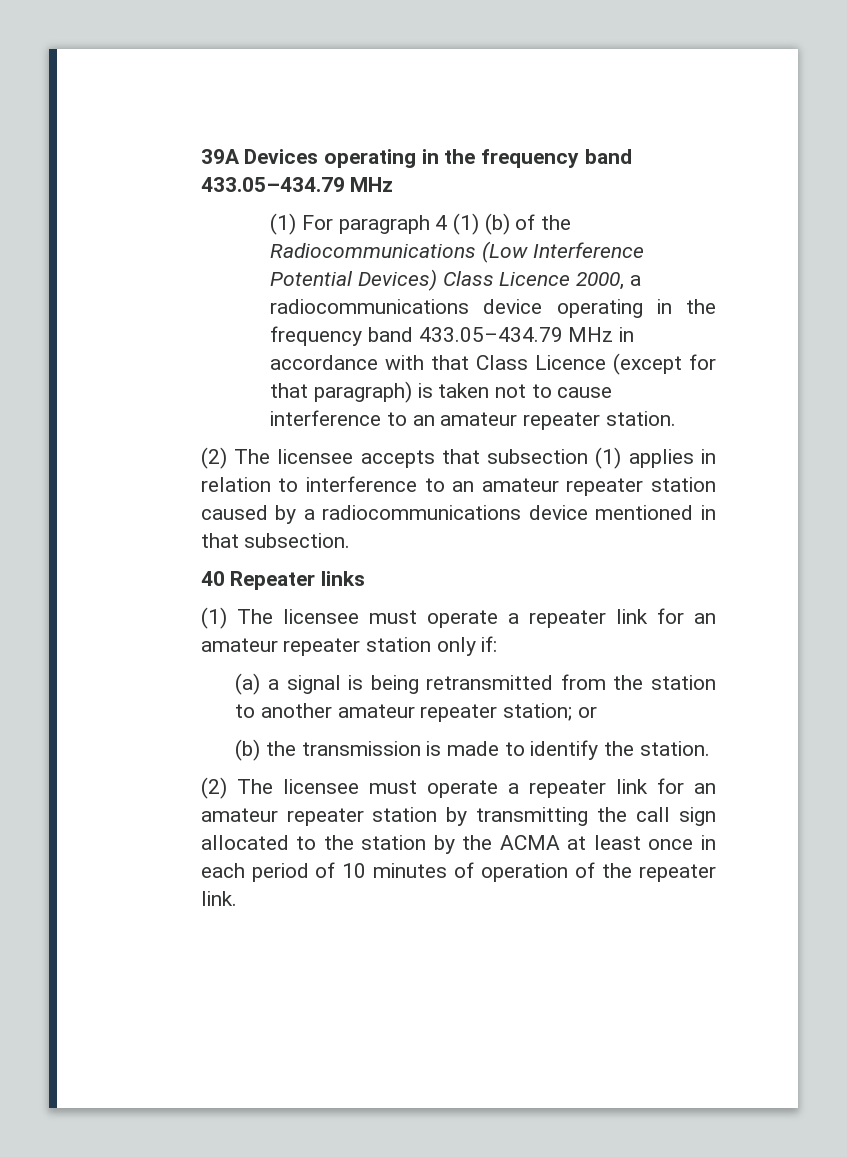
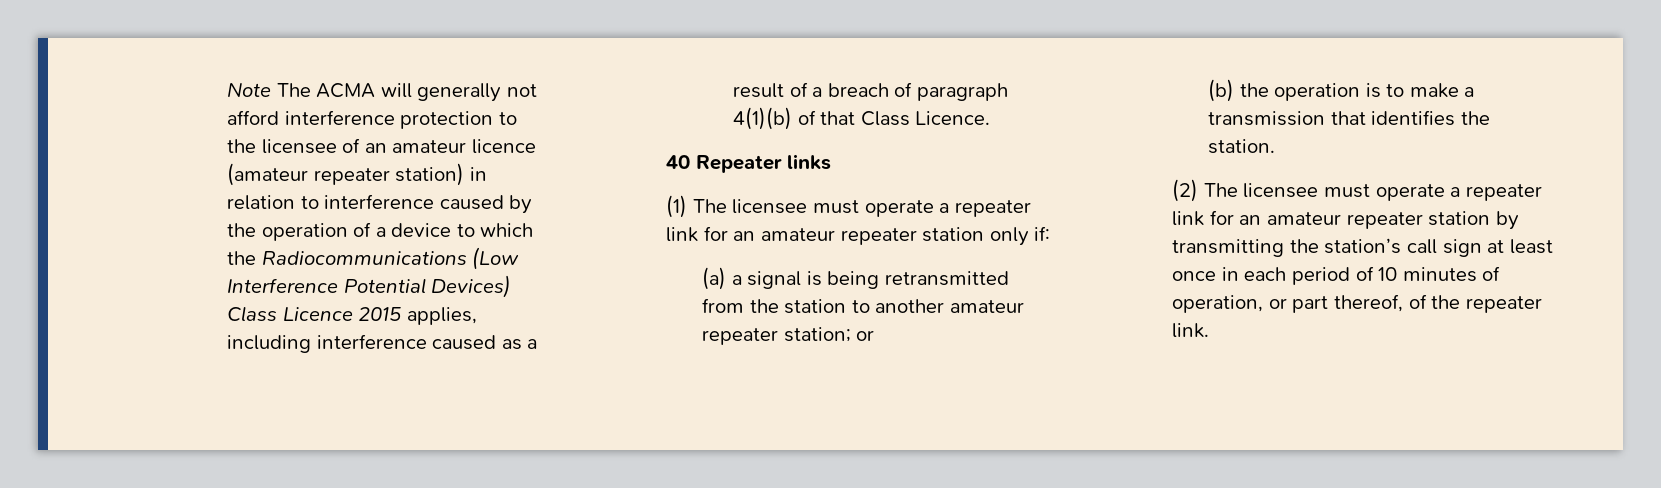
[200,149,632,168] [200,177,394,192] [270,213,536,235] 39A Devices operating in the frequency band 433.05–434.79 MHz // (1) For paragraph 4 (1) (b) of -> [227,82,537,102] [227,110,517,129] [227,138,536,154] [227,163,487,186] [227,194,533,214] [227,222,534,241] Note The ACMA will generally not afford interference protection to the licensee of an amateur licence (amateur repeater station) in relation to interference caused by the operation of a device to which
[575,272,641,290] [270,299,716,318] [270,326,634,346] [270,353,716,375] [270,381,613,403] [270,410,676,430] [200,447,717,469] [200,476,716,496] [200,505,717,524] [200,533,351,548] 2000, a radiocommunications device operating in the frequency band 433.05–434.79 MHz in accordance with that Class Licence (except for that paragraph) is taken not to cause interference to an amateur repeater station. // (2) The licensee accepts that subsection (1) applies in relation to interference to an amateur repeater station caused by a radiocommunications device mentioned in that subsection. -> [358,307,477,325] [227,334,538,353] [733,82,1008,101] [733,107,991,130] 2015 applies, including interference caused as a result of a breach of paragraph 4(1)(b) of that Class Licence.
[301,740,599,760] transmission is made to identify -> [1274,83,1475,101] [1208,110,1456,126] operation is to make a transmission that identifies
(628, 814) none -> [1324,238,1402,254] station’s
[200,835,560,854] allocated to the station by the ACMA -> (1482, 248) none
[481,863,569,882] operation -> [1172,294,1404,313] operation, or part thereof,

